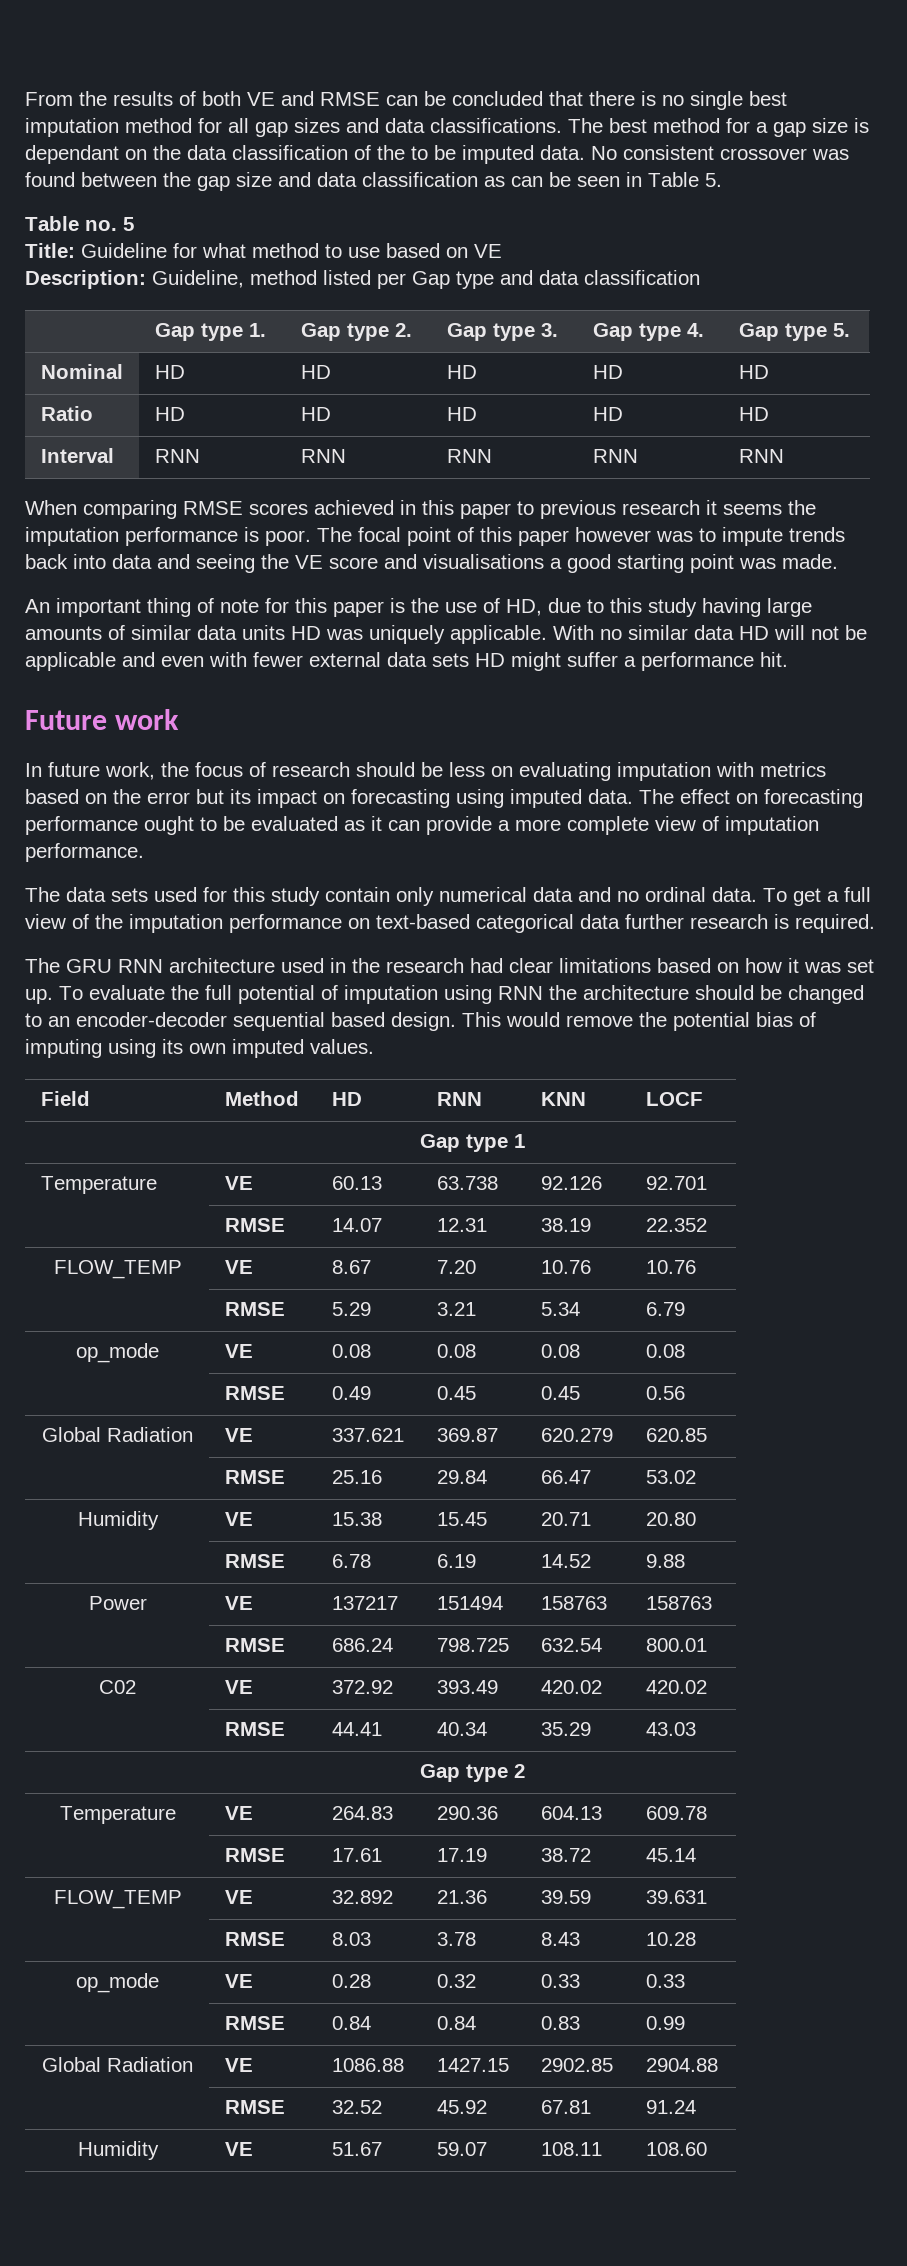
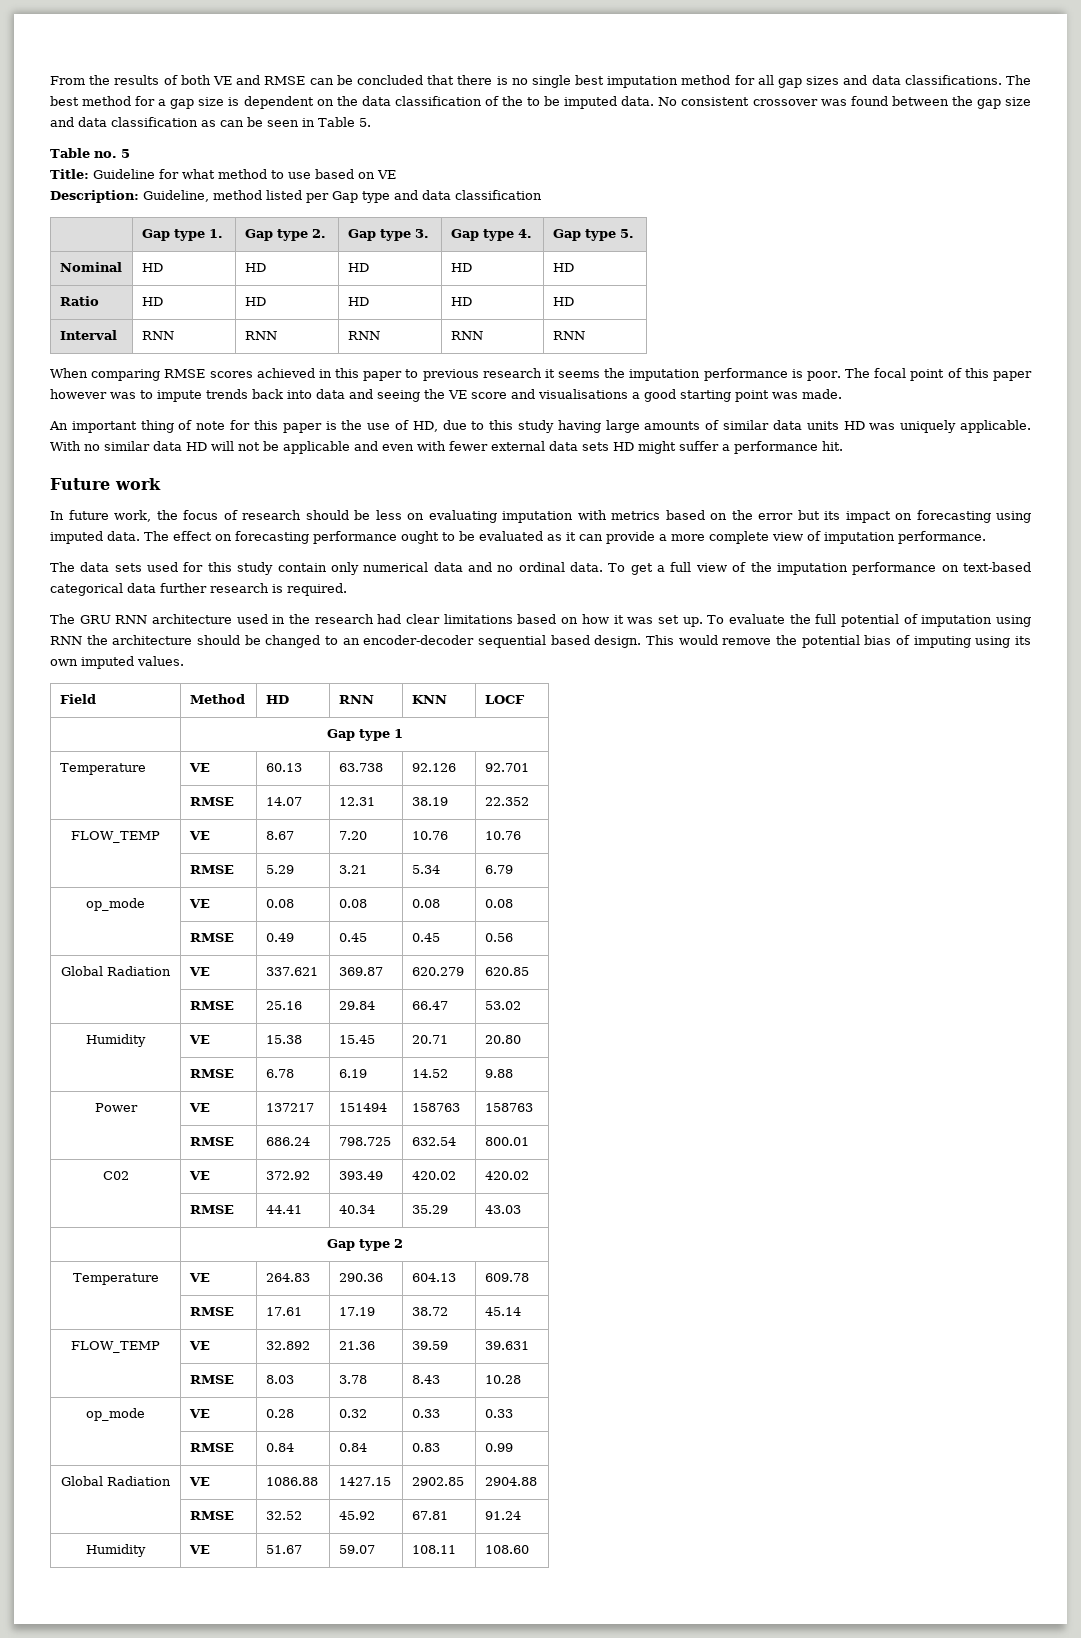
[25,145,119,164] dependant -> [243,96,314,109] dependent

